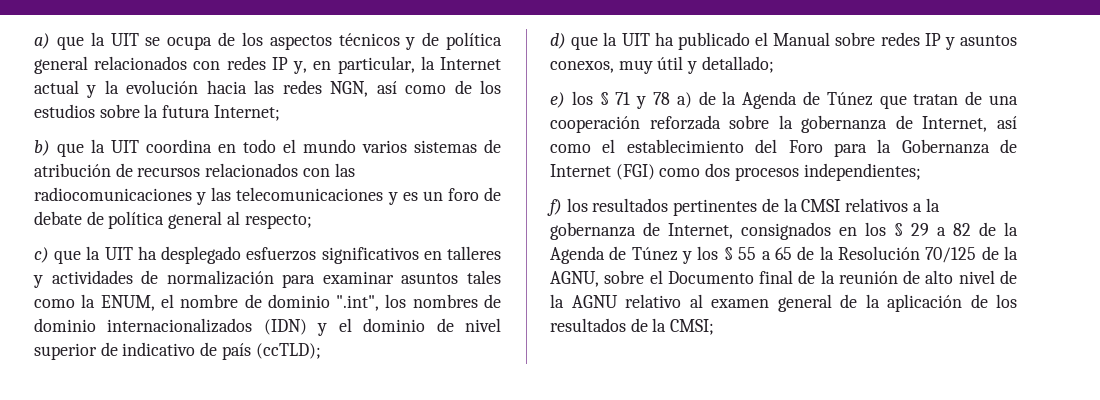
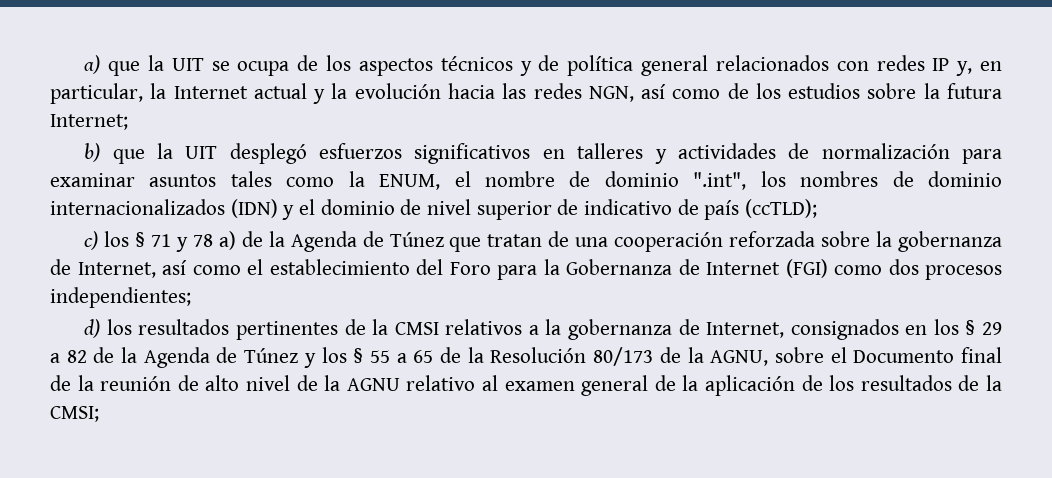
[146,139,501,153] [34,163,355,177] [34,187,501,205] [34,211,312,229] [34,246,242,264] coordina en todo el mundo varios sistemas de atribución de recursos relacionados con las radiocomunicaciones y las telecomunicaciones y es un foro de debate de política general al respecto; // c) que la UIT ha desplegado -> [229,143,307,164] desplegó
[550,32,1018,50] [550,56,774,74] [550,92,565,108] d) que la UIT ha publicado el Manual sobre redes IP y asuntos conexos, muy útil y detallado; // e) -> [84,231,99,250] c)
[547,199,562,216] f) -> [84,319,101,338] d)
[925,247,977,263] 70/125 -> [593,347,654,366] 80/173

